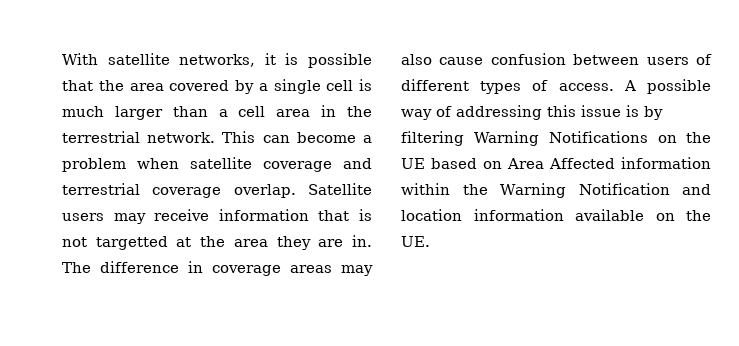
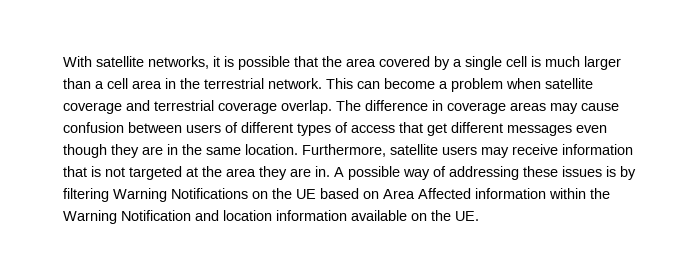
[308,183,372,195] [62,209,372,224] [62,235,373,250] Satellite users may receive information that is not targetted at the area they are in. -> (332, 107) none
[401,54,432,65] also -> (578, 108) none
[558,83,614,91] access. -> [351,122,607,136] [63,144,633,158] [63,166,330,180] access that get different messages even though they are in the same location. Furthermore, satellite users may receive information that is not targeted at the area they are in.
[547,105,621,117] this issue -> [523,166,602,177] these issues

